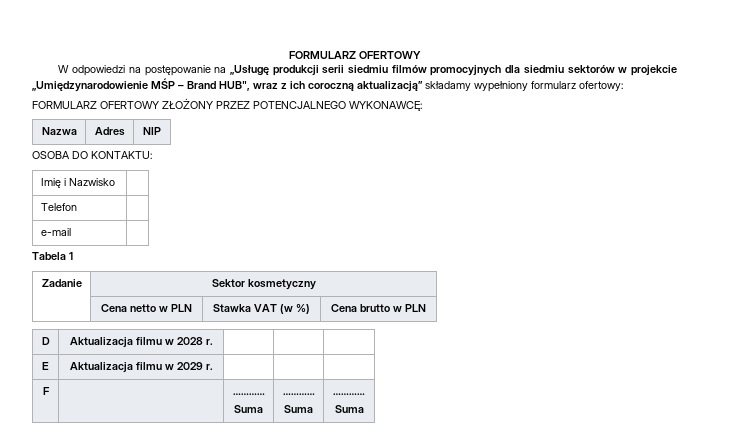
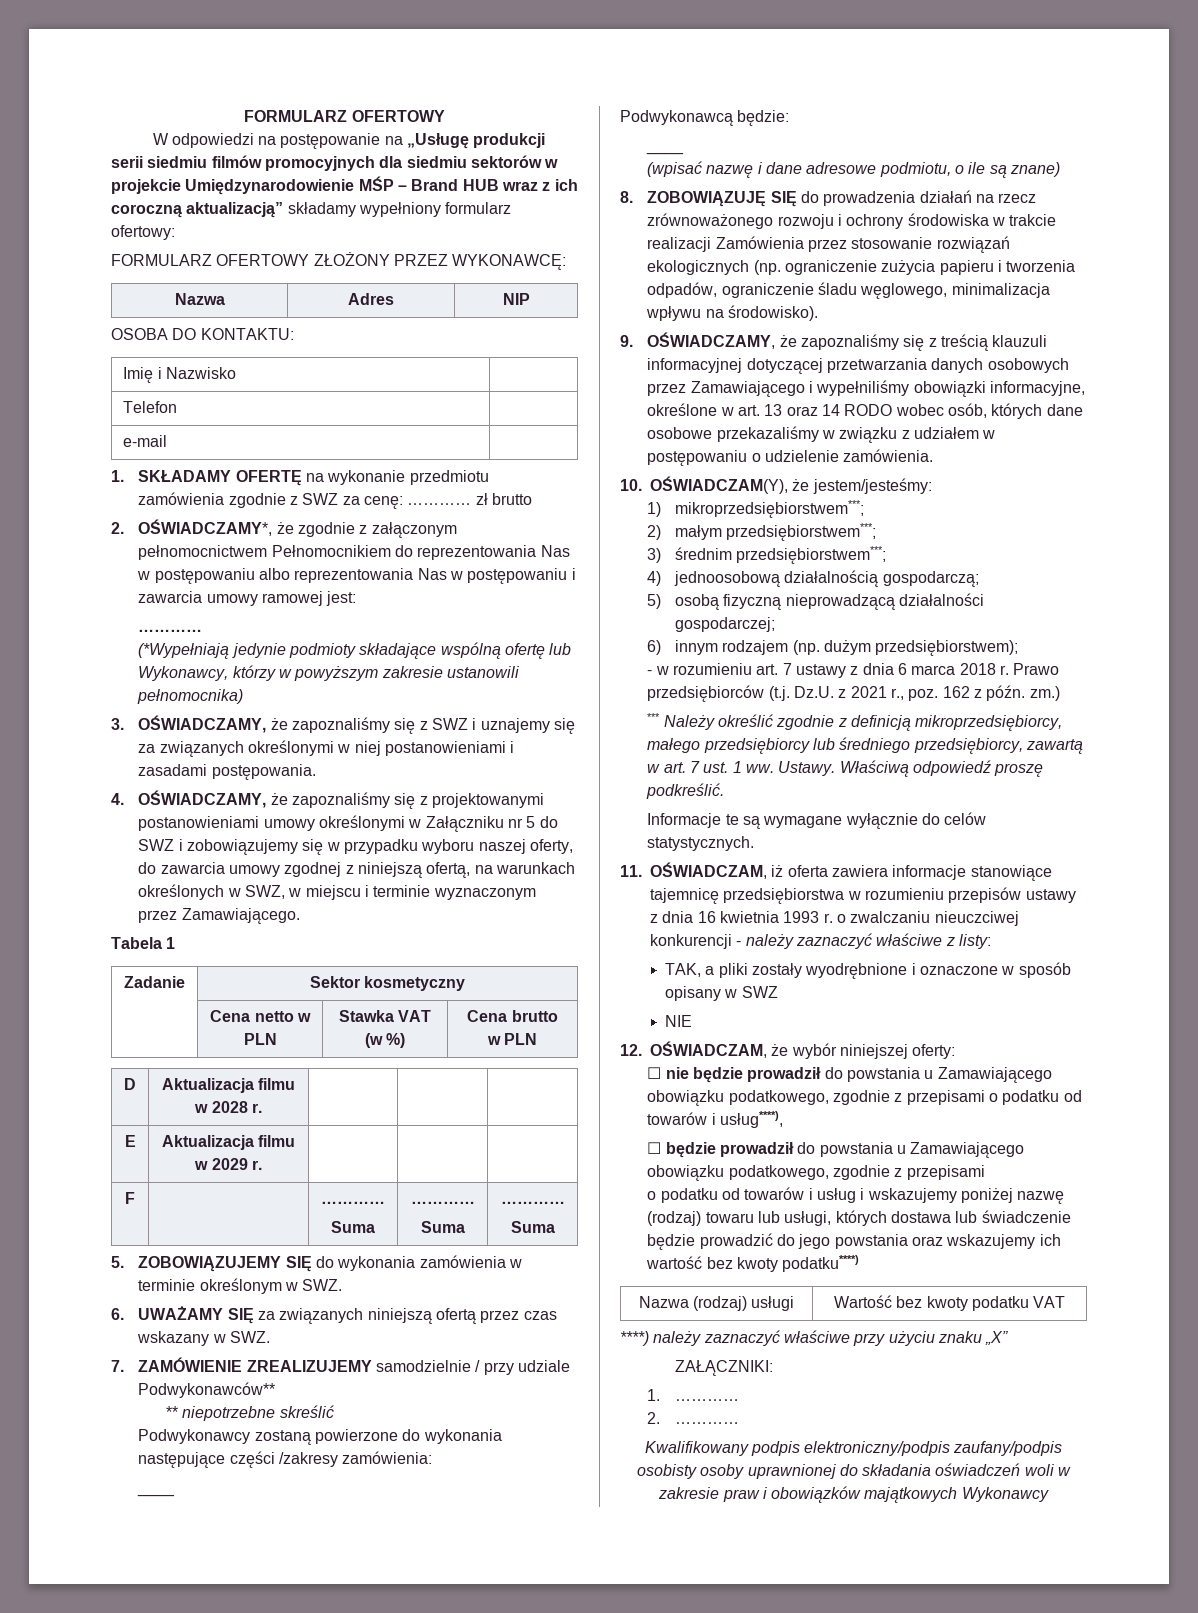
[32,81,148,92] „Umiędzynarodowienie -> [185,179,355,195] Umiędzynarodowienie
[219,81,250,91] HUB", -> [462,179,499,191] HUB
[253,101,346,109] POTENCJALNEGO -> (448, 260) none
(71, 232) none -> [111,470,489,486] [138,492,533,509] [111,519,457,538] [138,545,570,560] [137,568,576,584] [138,591,357,606] [138,629,203,632] [138,642,572,659] [138,665,520,681] [137,689,244,704] [111,715,576,734] [138,740,515,757] [138,764,316,780] [111,790,545,809] [138,815,558,832] [138,839,574,855] [138,862,576,878] [138,884,536,900] [138,908,300,924] // 1. SKŁADAMY OFERTĘ na wykonanie przedmiotu zamówienia zgodnie z SWZ za cenę: ………… zł brutto // 2. OŚWIADCZAMY*, że zgodnie z załączonym pełnomocnictwem Pełnomocnikiem do reprezentowania Nas w postępowaniu albo reprezentowania Nas w postępowaniu i zawarcia umowy ramowej jest: // ………… // (*Wypełniają jedynie podmioty składające wspólną ofertę lub Wykonawcy, którzy w powyższym zakresie ustanowili pełnomocnika) // 3. OŚWIADCZAMY, że zapoznaliśmy się z SWZ i uznajemy się za związanych określonymi w niej postanowieniami i zasadami postępowania. // 4. OŚWIADCZAMY, że zapoznaliśmy się z projektowanymi postanowieniami umowy określonymi w Załączniku nr 5 do SWZ i zobowiązujemy się w przypadku wyboru naszej oferty, do zawarcia umowy zgodnej z niniejszą ofertą, na warunkach określonych w SWZ, w miejscu i terminie wyznaczonym przez Zamawiającego.
(364, 409) none -> [111,1255,523,1272] [138,1278,343,1294] [111,1306,557,1324] [137,1331,271,1346] [111,1357,571,1375] [138,1382,276,1398] [165,1405,334,1421] [138,1429,502,1445] [138,1451,433,1468] [137,1493,176,1497] [620,110,790,126] [646,151,685,155] [647,161,1060,178] [620,190,1037,207] [647,213,1057,229] [647,236,1010,253] [647,260,1076,275] [647,282,1050,299] [646,305,819,321] [620,332,1048,351] [647,358,1069,374] [647,380,1086,397] [647,403,1083,419] [647,426,996,443] [647,449,934,466] [620,476,932,494] [647,500,864,518] [647,523,877,541] [647,546,887,564] [647,570,979,587] [647,593,984,610] [674,617,775,632] [647,640,1019,656] [647,663,1060,678] [647,685,1060,702] [647,713,1063,731] [647,737,1084,754] [647,760,1044,777] [646,783,725,799] [647,812,987,829] [647,836,755,851] [620,862,1052,881] [650,887,1076,904] [650,911,1019,926] [650,933,991,949] [665,962,1071,979] [665,986,778,1001] [665,1015,693,1027] [620,1041,956,1059] [647,1067,1052,1083] [647,1090,1082,1106] [647,1111,784,1128] [647,1142,1025,1158] [647,1165,985,1181] [647,1187,1065,1204] [647,1210,1071,1226] [647,1233,1061,1250] [646,1255,860,1272] [638,1296,795,1311] [833,1295,1066,1311] [620,1330,1009,1346] [674,1360,773,1376] [647,1389,739,1401] [647,1412,739,1424] [644,1441,1063,1456] [636,1463,1072,1479] [658,1486,1049,1503] // 5. ZOBOWIĄZUJEMY SIĘ do wykonania zamówienia w terminie określonym w SWZ. // 6. UWAŻAMY SIĘ za związanych niniejszą ofertą przez czas wskazany w SWZ. // 7. ZAMÓWIENIE ZREALIZUJEMY samodzielnie / przy udziale Podwykonawców** // ** niepotrzebne skreślić // Podwykonawcy zostaną powierzone do wykonania następujące części /zakresy zamówienia: // ____ // Podwykonawcą będzie: // ____ // (wpisać nazwę i dane adresowe podmiotu, o ile są znane) // 8. ZOBOWIĄZUJĘ SIĘ do prowadzenia działań na rzecz zrównoważonego rozwoju i ochrony środowiska w trakcie realizacji Zamówienia przez stosowanie rozwiązań ekologicznych (np. ograniczenie zużycia papieru i tworzenia odpadów, ograniczenie śladu węglowego, minimalizacja wpływu na środowisko). // 9. OŚWIADCZAMY, że zapoznaliśmy się z treścią klauzuli informacyjnej dotyczącej przetwarzania danych osobowych przez Zamawiającego i wypełniliśmy obowiązki informacyjne, określone w art. 13 oraz 14 RODO wobec osób, których dane osobowe przekazaliśmy w związku z udziałem w postępowaniu o udzielenie zamówienia. // 10. OŚWIADCZAM(Y), że jestem/jesteśmy: // 1) mikroprzedsiębiorstwem***; // 2) małym przedsiębiorstwem***; // 3) średnim przedsiębiorstwem***; // 4) jednoosobową działalnością gospodarczą; // 5) osobą fizyczną nieprowadzącą działalności gospodarczej; // 6) innym rodzajem (np. dużym przedsiębiorstwem); // - w rozumieniu art. 7 ustawy z dnia 6 marca 2018 r. Prawo przedsiębiorców (t.j. Dz.U. z 2021 r., poz. 162 z późn. zm.) // *** Należy określić zgodnie z definicją mikroprzedsiębiorcy, małego przedsiębiorcy lub średniego przedsiębiorcy, zawartą w art. 7 ust. 1 ww. Ustawy. Właściwą odpowiedź proszę podkreślić. // Informacje te są wymagane wyłącznie do celów statystycznych. // 11. OŚWIADCZAM, iż oferta zawiera informacje stanowiące tajemnicę przedsiębiorstwa w rozumieniu przepisów ustawy z dnia 16 kwietnia 1993 r. o zwalczaniu nieuczciwej konkurencji - należy zaznaczyć właściwe z listy: // TAK, a pliki zostały wyodrębnione i oznaczone w sposób opisany w SWZ // NIE // 12. OŚWIADCZAM, że wybór niniejszej oferty: // ☐ nie będzie prowadził do powstania u Zamawiającego obowiązku podatkowego, zgodnie z przepisami o podatku od towarów i usług****), // ☐ będzie prowadził do powstania u Zamawiającego obowiązku podatkowego, zgodnie z przepisami // o podatku od towarów i usług i wskazujemy poniżej nazwę (rodzaj) towaru lub usługi, których dostawa lub świadczenie będzie prowadzić do jego powstania oraz wskazujemy ich wartość bez kwoty podatku****) // Nazwa (rodzaj) usługi | Wartość bez kwoty podatku VAT // ****) należy zaznaczyć właściwe przy użyciu znaku „X” // ZAŁĄCZNIKI: // 1. ………… // 2. ………… // Kwalifikowany podpis elektroniczny/podpis zaufany/podpis osobisty osoby uprawnionej do składania oświadczeń woli w zakresie praw i obowiązków majątkowych Wykonawcy

